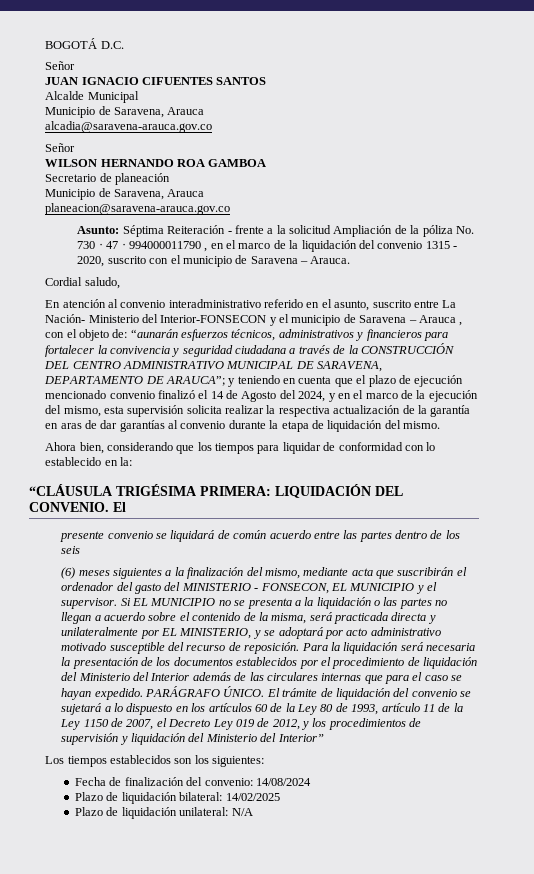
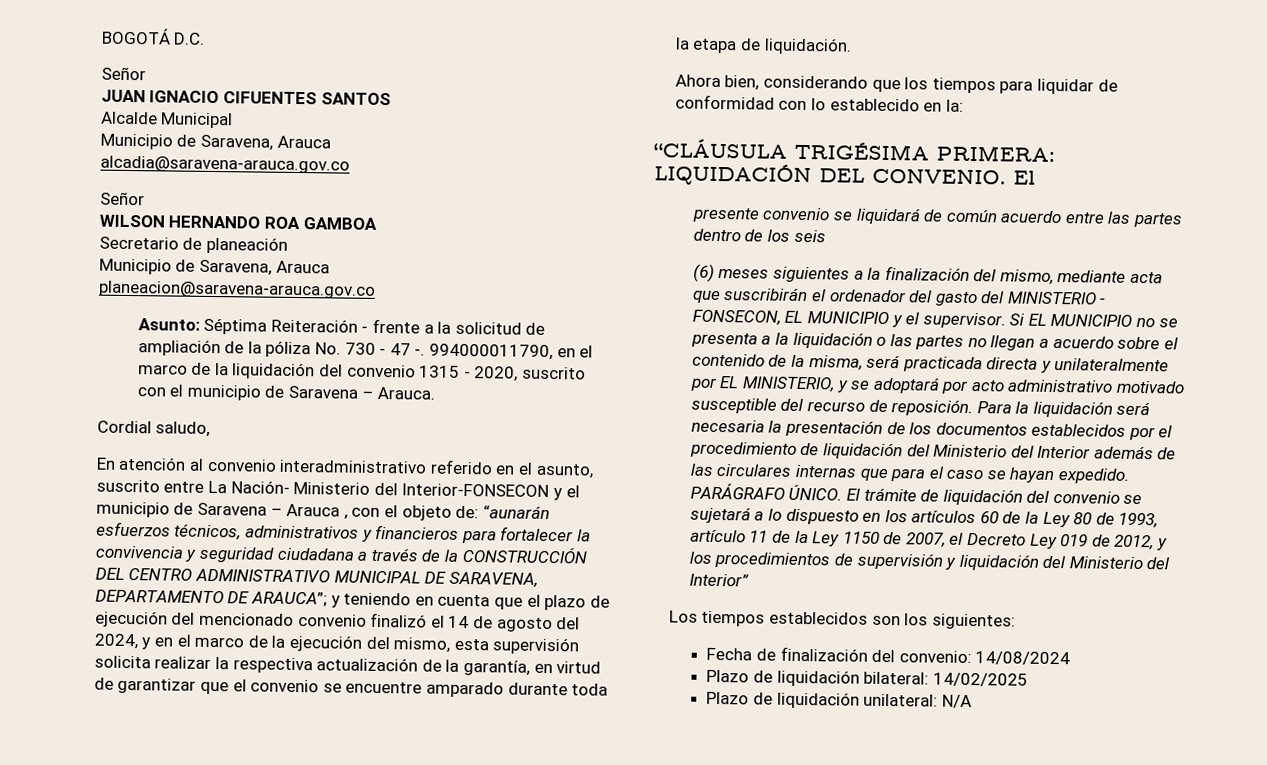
[333,225,393,237] Ampliación -> [525,322,546,335] [137,339,221,357] de ampliación
[98,241,208,252] · 47 · 994000011790 , -> [379,343,553,361] - 47 -. 994000011790,
(464, 381) none -> [171,612,196,625] del
[241,391,277,402] Agosto -> [496,617,553,633] agosto
[430,405,471,417] [45,420,441,432] garantía en aras de dar garantías al convenio durante la etapa de liquidación del mismo. -> [463,660,602,676] [93,677,609,698] [674,37,852,55] garantía, en virtud de garantizar que el convenio se encuentre amparado durante toda la etapa de liquidación.

